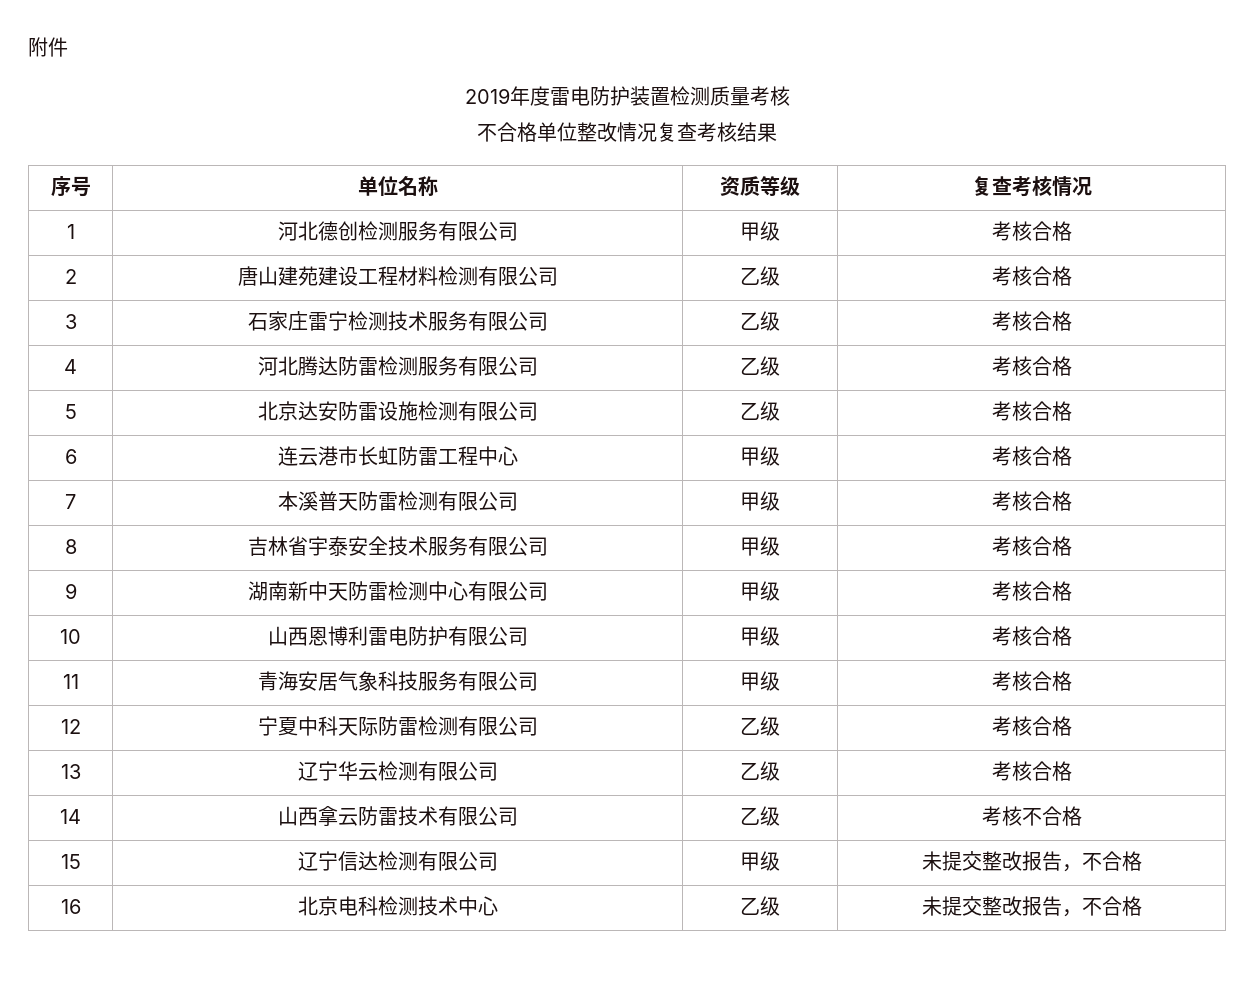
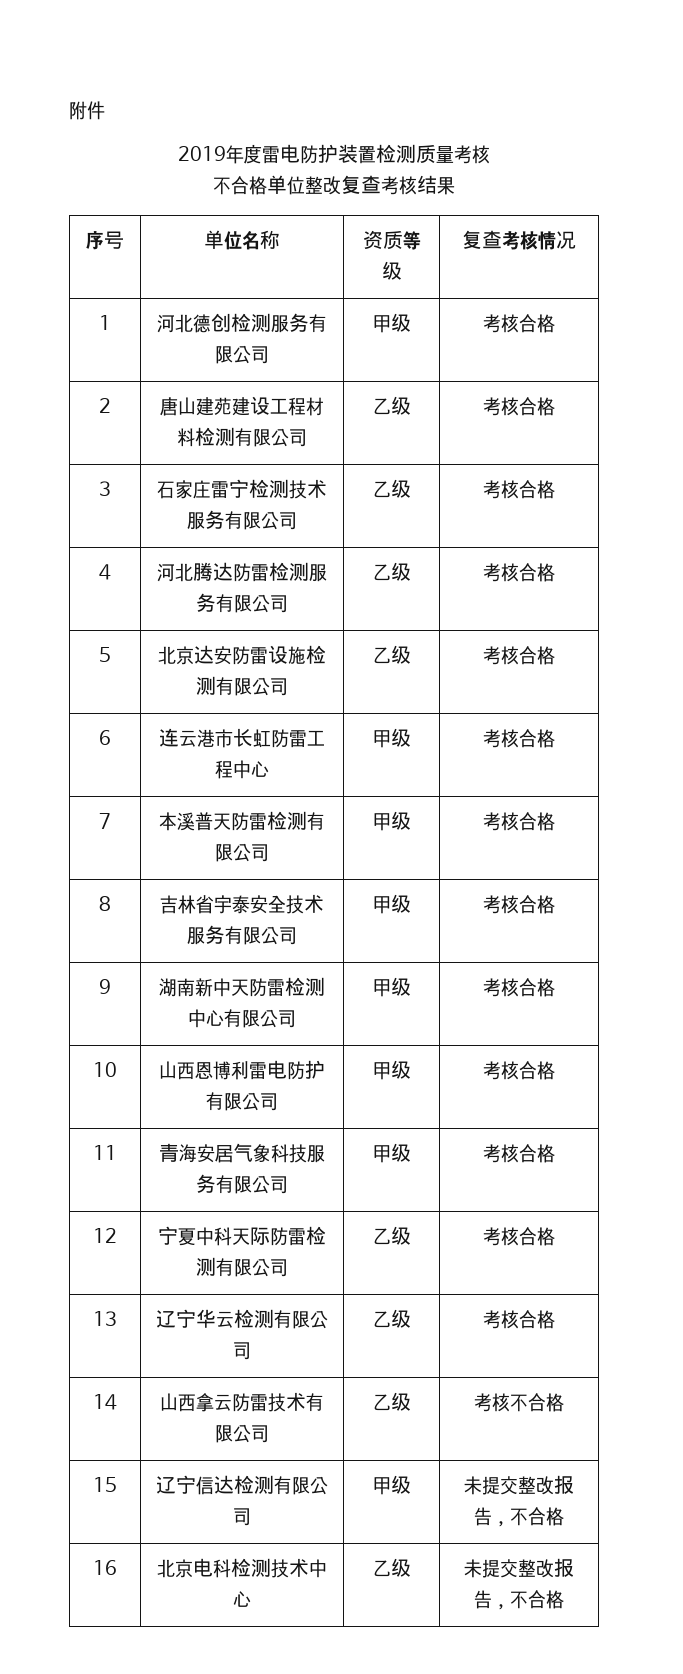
[617,122,657,142] 情况 -> (341, 185) none

